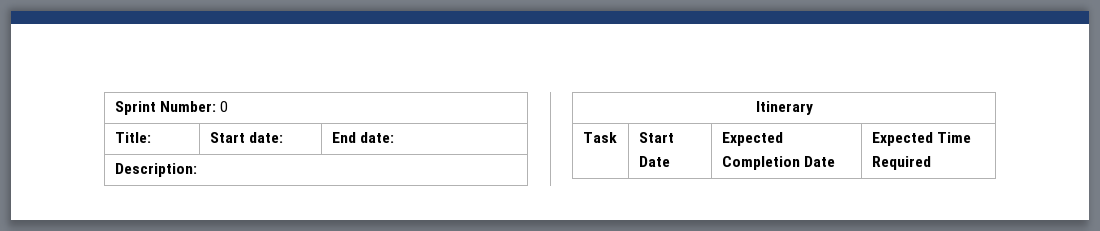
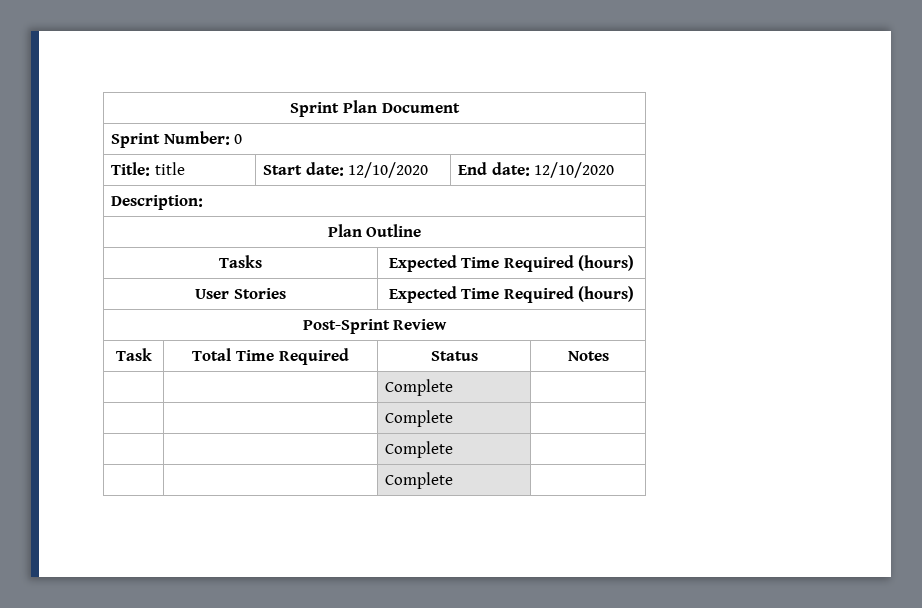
[114,101,156,115] Sprint -> [290,100,460,117] [111,133,161,148] Sprint Plan Document // Sprint
(151, 137) none -> [154,162,185,175] title
(283, 137) none -> [348,162,429,178] 12/10/2020
(394, 137) none -> [534,162,615,178] 12/10/2020
[755,101,813,115] [582,132,617,143] [638,132,674,143] [638,156,670,167] [721,132,783,146] [721,156,835,170] [871,132,971,146] [871,156,931,170] Itinerary // Task | Start Date | Expected Completion Date | Expected Time Required -> [327,224,422,237] [219,255,262,268] [388,255,635,272] [195,288,286,299] [388,286,635,303] [302,319,448,334] [115,348,152,361] [192,348,349,365] [430,351,478,361] [567,351,609,361] [385,379,454,396] [385,410,454,427] [385,441,454,458] [385,472,454,489] Plan Outline // Tasks | Expected Time Required (hours) // User Stories | Expected Time Required (hours) // Post-Sprint Review // Task | Total Time Required | Status | Notes // | | Complete | // | | Complete | // | | Complete | // | | Complete |

